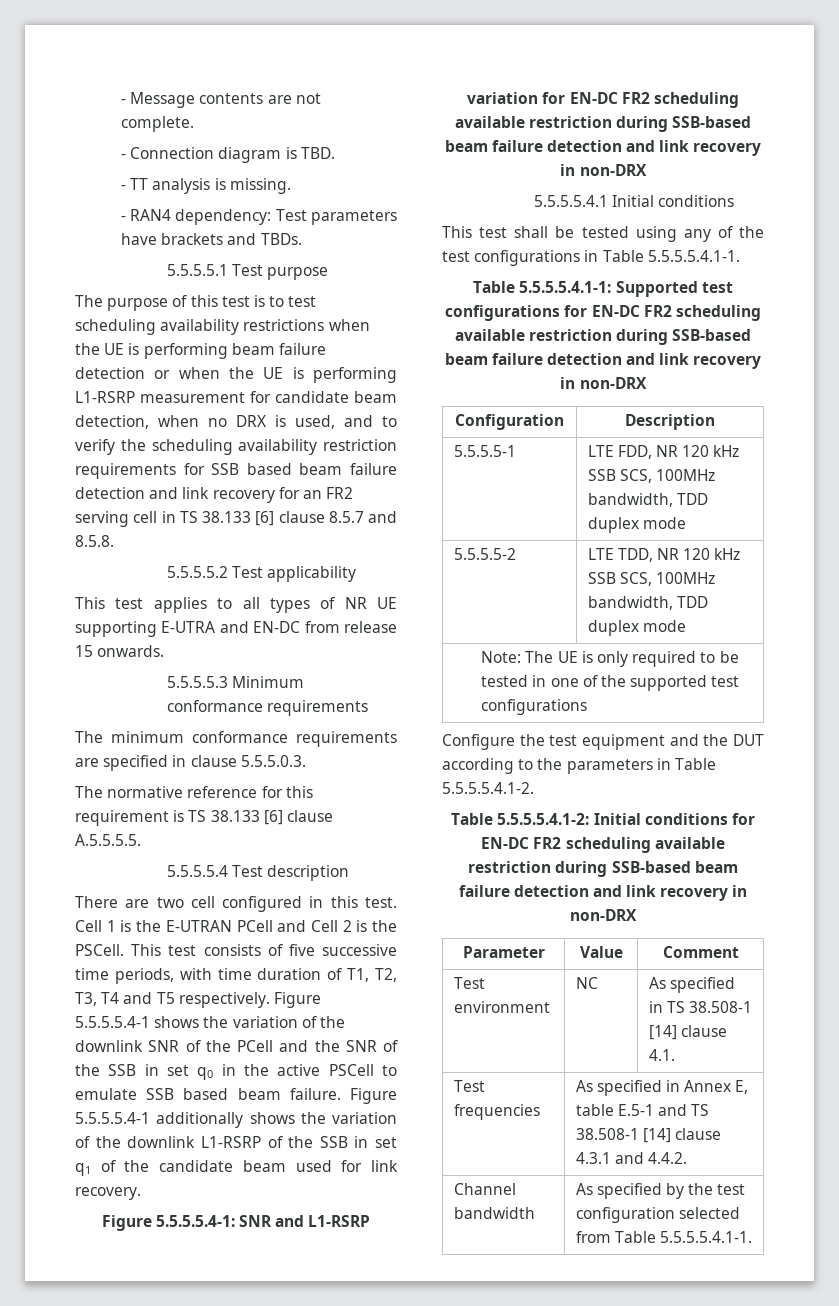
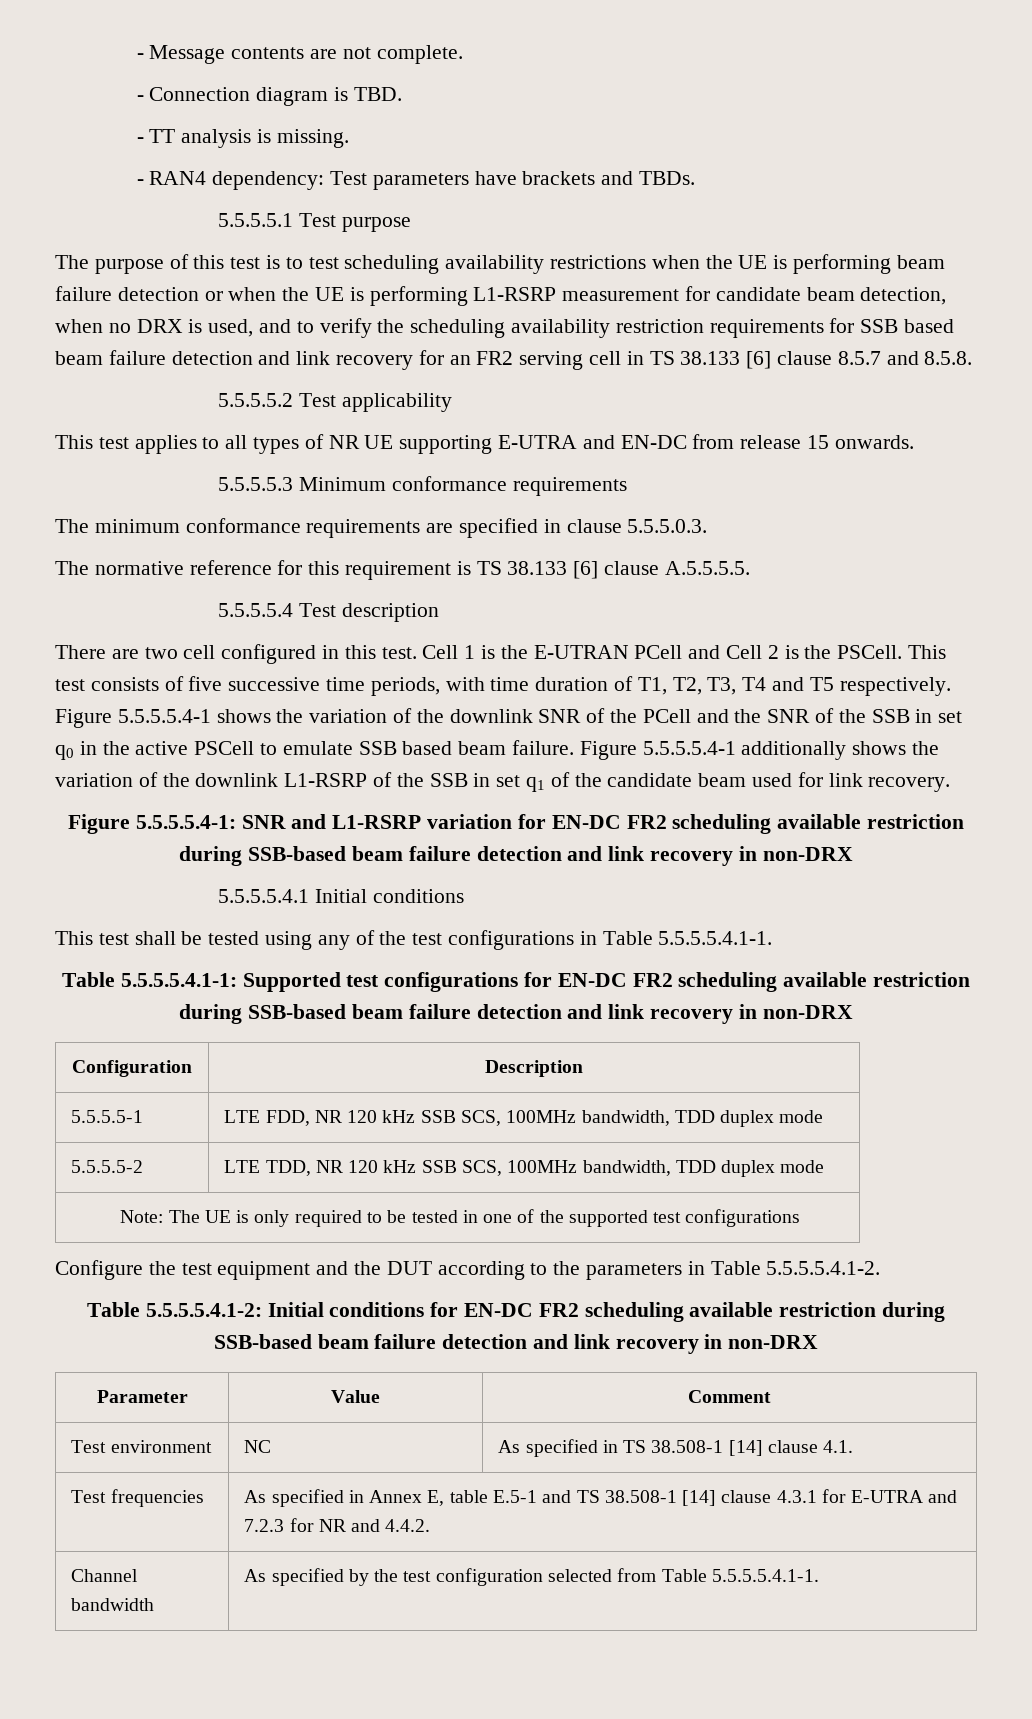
(611, 1158) none -> [821,1489,958,1503] [244,1518,346,1532] for E-UTRA and 7.2.3 for NR

